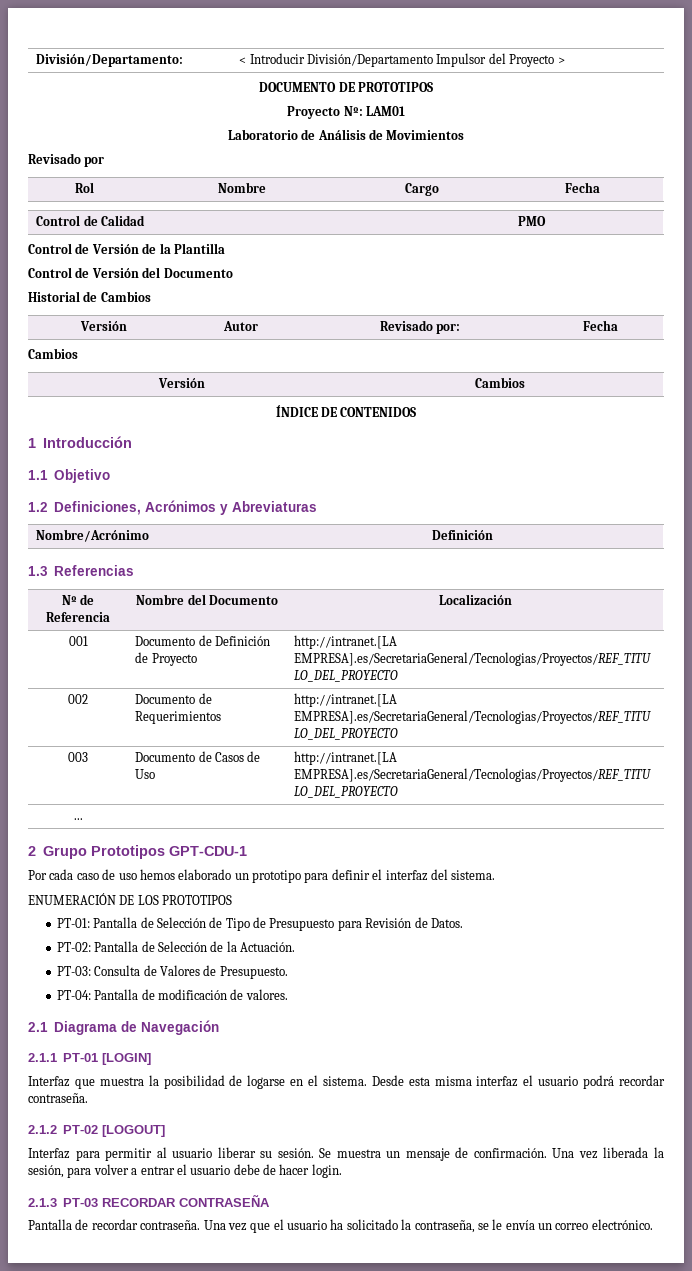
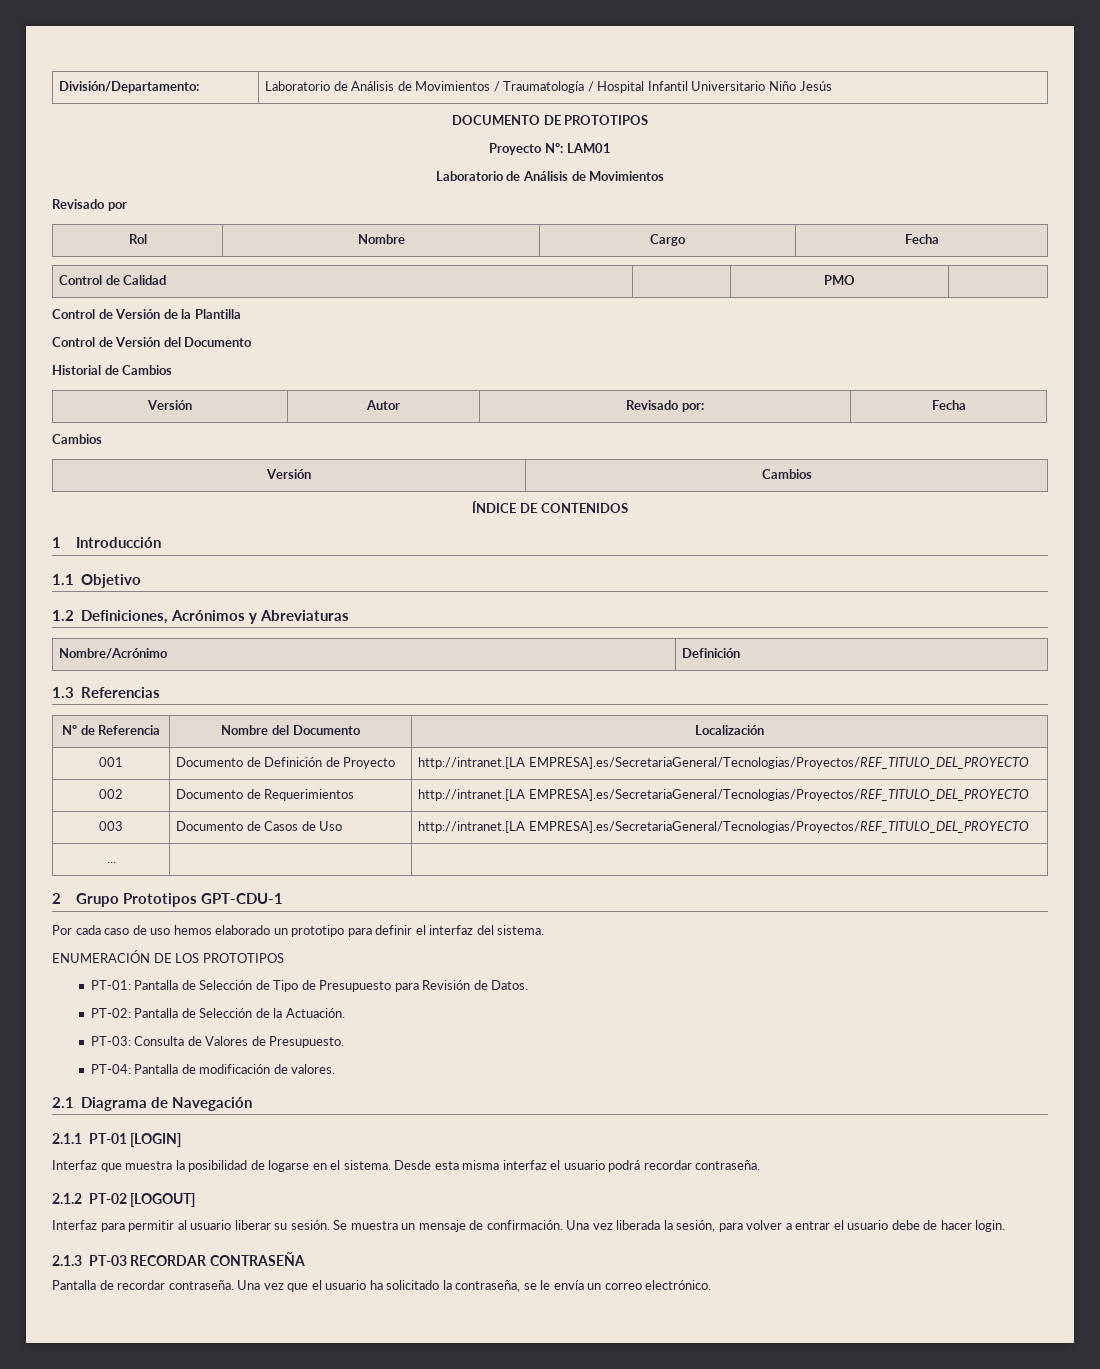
[239,53,565,67] < Introducir División/Departamento Impulsor del Proyecto > -> [265,81,832,93] Laboratorio de Análisis de Movimientos / Traumatología / Hospital Infantil Universitario Niño Jesús

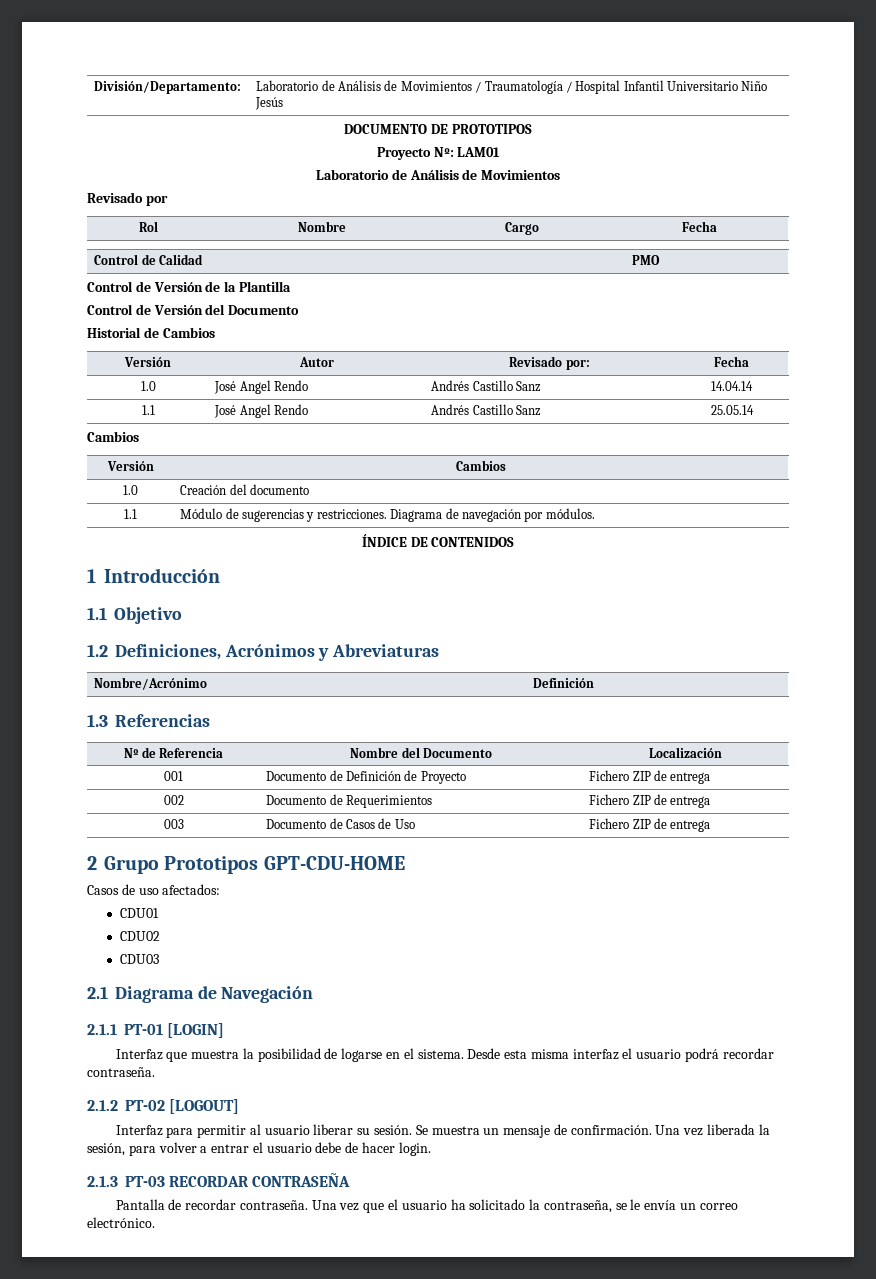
[52,434,102,444] [266,469,311,479] [761,469,812,479] // Cambios // Versión | Cambios -> [140,381,156,391] [214,380,309,394] [431,380,542,392] [711,381,753,391] [141,405,155,415] [214,404,309,418] [431,404,542,416] [710,405,754,415] [87,431,139,442] [106,461,154,471] [456,460,506,471] [123,485,138,495] [180,484,310,495] [124,509,137,519] [180,508,595,522] // 1.0 | José Angel Rendo | Andrés Castillo Sanz | 14.04.14 // 1.1 | José Angel Rendo | Andrés Castillo Sanz | 25.05.14 // Cambios // Versión | Cambios // 1.0 | Creación del documento // 1.1 | Módulo de sugerencias y restricciones. Diagrama de navegación por módulos.
[418,757,1029,769] http://intranet.[LA EMPRESA].es/SecretariaGeneral/Tecnologias/Proyectos/REF_TITULO_DEL_PROYECTO -> [589,770,711,784] Fichero ZIP de entrega
[418,789,1029,801] http://intranet.[LA EMPRESA].es/SecretariaGeneral/Tecnologias/Proyectos/REF_TITULO_DEL_PROYECTO -> [589,794,711,808] Fichero ZIP de entrega
[418,821,1029,833] [106,862,116,863] http://intranet.[LA EMPRESA].es/SecretariaGeneral/Tecnologias/Proyectos/REF_TITULO_DEL_PROYECTO // ... | | -> [589,818,711,832] Fichero ZIP de entrega
[201,893,284,904] [52,925,545,937] [52,950,284,963] [90,980,529,992] [90,1008,345,1018] [90,1036,345,1048] [90,1064,336,1074] GPT-CDU-1 // Por cada caso de uso hemos elaborado un prototipo para definir el interfaz del sistema. // ENUMERACIÓN DE LOS PROTOTIPOS // PT-01: Pantalla de Selección de Tipo de Presupuesto para Revisión de Datos. // PT-02: Pantalla de Selección de la Actuación. // PT-03: Consulta de Valores de Presupuesto. // PT-04: Pantalla de modificación de valores. -> [263,856,405,870] [87,884,221,895] [119,908,159,918] [119,931,160,941] [119,954,159,964] GPT-CDU-HOME // Casos de uso afectados: // CDU01 // CDU02 // CDU03

